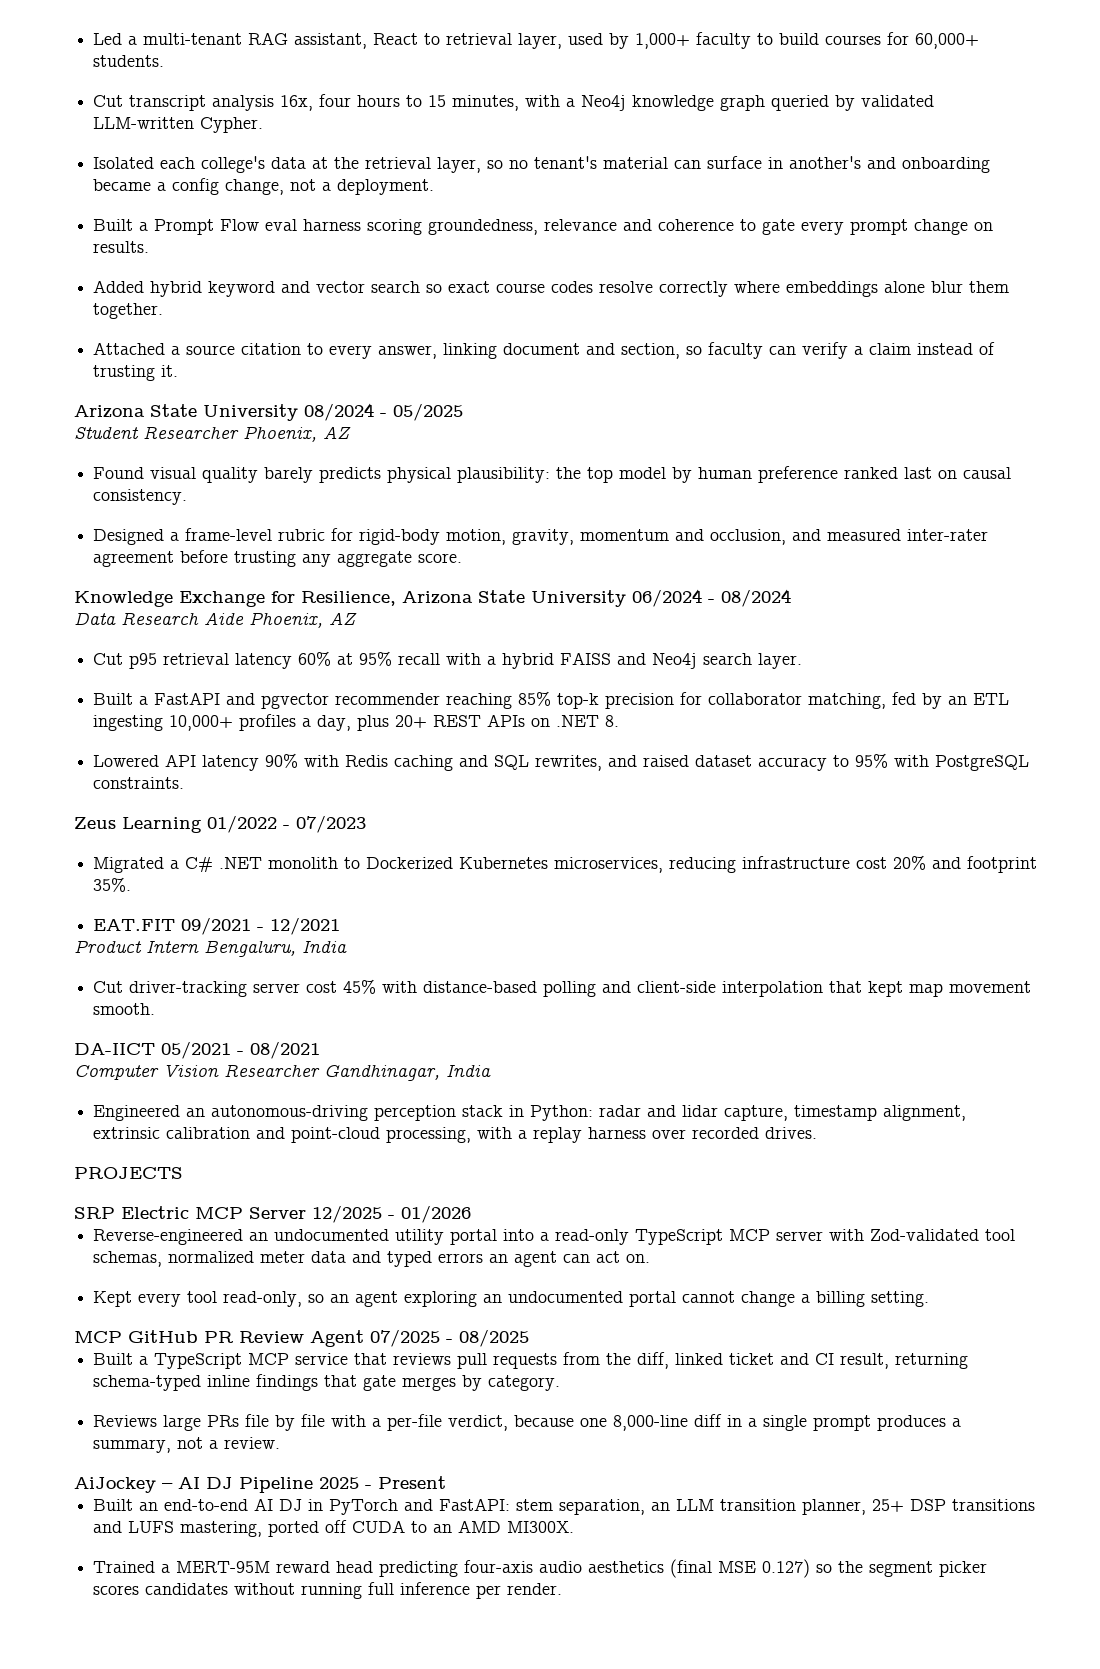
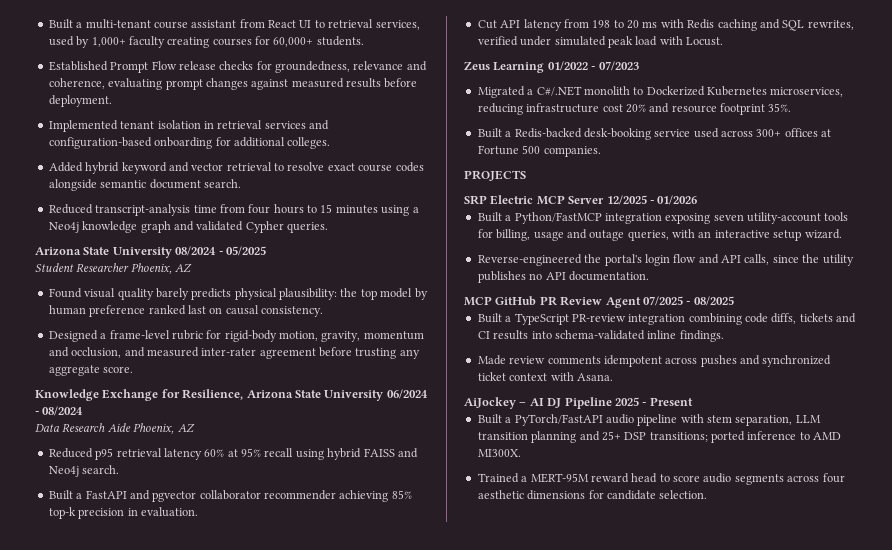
[93,33,123,45] Led -> [48,19,73,29] Built
[248,32,419,49] RAG assistant, React -> [153,19,312,29] course assistant from React UI
[518,33,563,49] layer, -> [375,20,420,30] services,
[757,33,820,45] to build -> [167,37,210,48] creating
[93,94,935,111] [93,117,264,133] [93,156,991,173] [93,178,435,195] [93,219,994,235] [93,241,150,253] Cut transcript analysis 16x, four hours to 15 minutes, with a Neo4j knowledge graph queried by validated LLM-written Cypher. // Isolated each college's data at the retrieval layer, so no tenant's material can surface in another's and onboarding became a config change, not a deployment. // Built a Prompt Flow eval harness scoring groundedness, relevance and coherence to gate every prompt change on results. -> [48,61,427,73] [48,78,418,90] [48,95,112,107] [48,120,329,132] [48,137,331,149] Established Prompt Flow release checks for groundedness, relevance and coherence, evaluating prompt changes against measured results before deployment. // Implemented tenant isolation in retrieval services and configuration-based onboarding for additional colleges.
[371,281,1010,297] [93,303,164,319] [93,342,996,359] [93,365,179,381] search so exact course codes resolve correctly where embeddings alone blur them together. // Attached a source citation to every answer, linking document and section, so faculty can verify a claim instead of trusting it. -> [226,162,424,172] [48,179,241,191] [48,204,419,216] [48,221,328,233] retrieval to resolve exact course codes alongside semantic document search. // Reduced transcript-analysis time from four hours to 15 minutes using a Neo4j knowledge graph and validated Cypher queries.
[93,653,124,665] Cut -> [48,448,93,458] Reduced
[446,653,497,665] with a -> [295,449,324,460] using
[703,653,803,669] search layer. -> [82,465,120,474] search.
[335,691,1010,709] [93,714,620,731] [93,753,299,771] recommender reaching 85% top-k precision for collaborator matching, fed by an ETL ingesting 10,000+ profiles a day, plus 20+ REST APIs on .NET 8. // Lowered API latency 90% -> [199,490,412,502] [48,507,198,519] [477,19,658,31] collaborator recommender achieving 85% top-k precision in evaluation. // Cut API latency from 198 to 20 ms
[608,753,1030,771] [93,777,185,789] and raised dataset accuracy to 95% with PostgreSQL constraints. -> [477,36,723,48] verified under simulated peak load with Locust.
[185,856,263,873] C# .NET -> [536,86,582,96] C#/.NET
(962, 863) none -> [671,105,717,113] resource
[93,917,341,935] [74,940,347,957] [93,979,1032,997] [93,1003,156,1015] [74,1041,320,1059] [74,1064,491,1081] [93,1105,967,1121] [93,1127,818,1143] EAT.FIT 09/2021 - 12/2021 // Product Intern Bengaluru, India // Cut driver-tracking server cost 45% with distance-based polling and client-side interpolation that kept map movement smooth. // DA-IICT 05/2021 - 08/2021 // Computer Vision Researcher Gandhinagar, India // Engineered an autonomous-driving perception stack in Python: radar and lidar capture, timestamp alignment, extrinsic calibration and point-cloud processing, with a replay harness over recorded drives. -> [477,128,832,140] [477,145,601,157] Built a Redis-backed desk-booking service used across 300+ offices at Fortune 500 companies.
[93,1229,1016,1245] [93,1251,651,1267] [93,1291,930,1307] Reverse-engineered an undocumented utility portal into a read-only TypeScript MCP server with Zod-validated tool schemas, normalized meter data and typed errors an agent can act on. // Kept every tool read-only, so an agent exploring an undocumented portal cannot change a billing setting. -> [477,212,849,224] [477,229,842,241] [477,254,854,266] [477,271,649,283] Built a Python/FastMCP integration exposing seven utility-account tools for billing, usage and outage queries, with an interactive setup wizard. // Reverse-engineered the portal's login flow and API calls, since the utility publishes no API documentation.
[248,1352,969,1369] [93,1374,561,1391] [93,1414,962,1431] [93,1437,281,1453] MCP service that reviews pull requests from the diff, linked ticket and CI result, returning schema-typed inline findings that gate merges by category. // Reviews large PRs file by file with a per-file verdict, because one 8,000-line diff in a single prompt produces a summary, not a review. -> [571,313,857,325] [477,330,724,342] [477,355,832,367] [477,372,613,381] PR-review integration combining code diffs, tickets and CI results into schema-validated inline findings. // Made review comments idempotent across pushes and synchronized ticket context with Asana.
[139,1498,511,1515] an end-to-end AI DJ in PyTorch and FastAPI: -> [505,414,704,426] a PyTorch/FastAPI audio pipeline with
[651,1502,671,1511] an -> (793, 420) none
[802,1499,1036,1515] [93,1520,453,1537] planner, 25+ DSP transitions and LUFS mastering, ported off CUDA to an -> [531,431,810,443] planning and 25+ DSP transitions; ported inference to
[379,1559,988,1578] [93,1582,563,1599] predicting four-axis audio aesthetics (final MSE 0.127) so the segment picker scores candidates without running full inference per render. -> [659,473,845,485] [477,490,708,500] to score audio segments across four aesthetic dimensions for candidate selection.

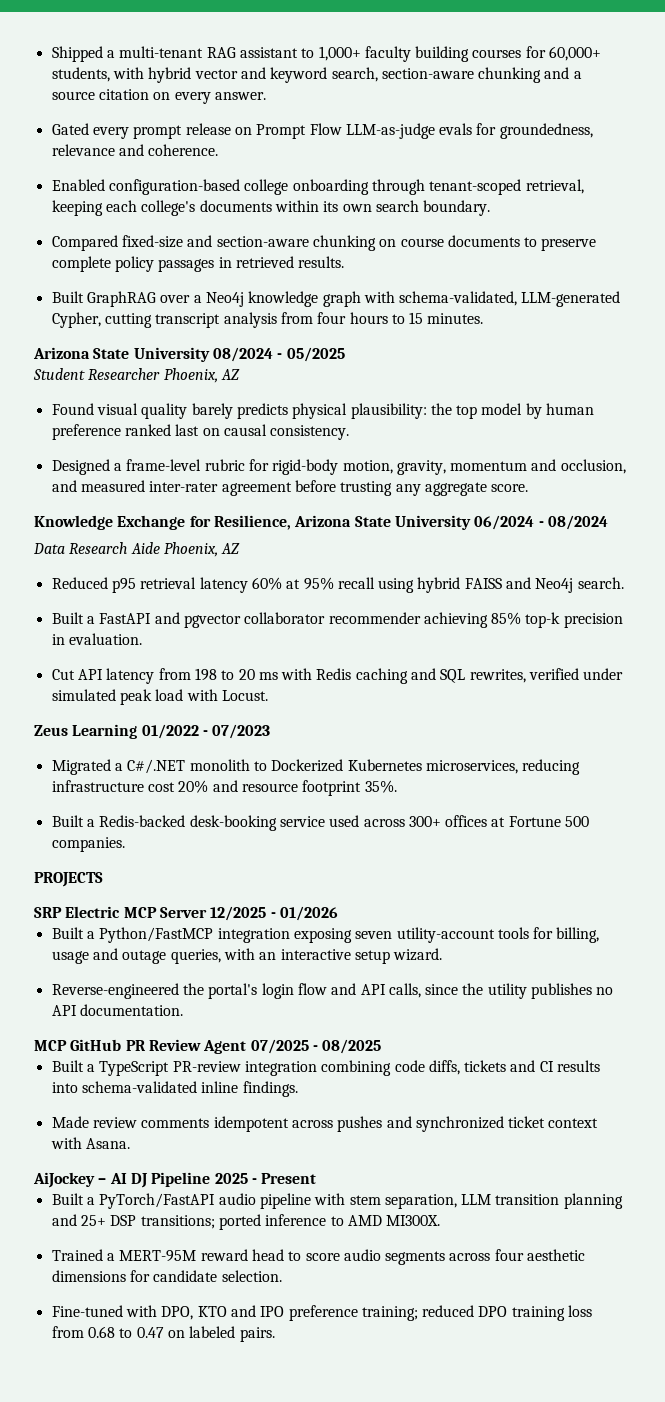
[48,19,73,29] Built -> [51,46,103,62] Shipped
[153,19,420,30] [48,36,90,48] course assistant from React UI to retrieval services, used by -> [206,47,315,58] RAG assistant to
[167,37,210,48] creating -> [415,46,470,62] building
[316,36,364,46] [48,61,427,73] [48,78,418,90] [48,95,112,107] [48,120,329,132] [48,137,331,149] [48,162,424,174] [48,179,241,191] [48,204,217,216] students. // Established Prompt Flow release checks for groundedness, relevance and coherence, evaluating prompt changes against measured results before deployment. // Implemented tenant isolation in retrieval services and configuration-based onboarding for additional colleges. // Added hybrid keyword and vector retrieval to resolve exact course codes alongside semantic document search. // Reduced transcript-analysis time -> [51,67,582,83] [51,89,266,104] [51,123,593,139] [51,144,219,156] [51,179,584,195] [51,200,491,216] [51,235,597,251] [51,256,345,272] [51,291,621,307] [51,312,277,328] students, with hybrid vector and keyword search, section-aware chunking and a source citation on every answer. // Gated every prompt release on Prompt Flow LLM-as-judge evals for groundedness, relevance and coherence. // Enabled configuration-based college onboarding through tenant-scoped retrieval, keeping each college's documents within its own search boundary. // Compared fixed-size and section-aware chunking on course documents to preserve complete policy passages in retrieved results. // Built GraphRAG over a Neo4j knowledge graph with schema-validated, LLM-generated Cypher, cutting transcript analysis
[335,205,419,216] [48,221,328,233] minutes using a Neo4j knowledge graph and validated Cypher queries. -> [427,313,484,324] minutes.
(708, 494) none -> [51,1305,593,1321] [51,1326,275,1342] // Fine-tuned with DPO, KTO and IPO preference training; reduced DPO training loss from 0.68 to 0.47 on labeled pairs.

